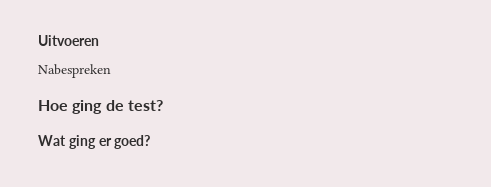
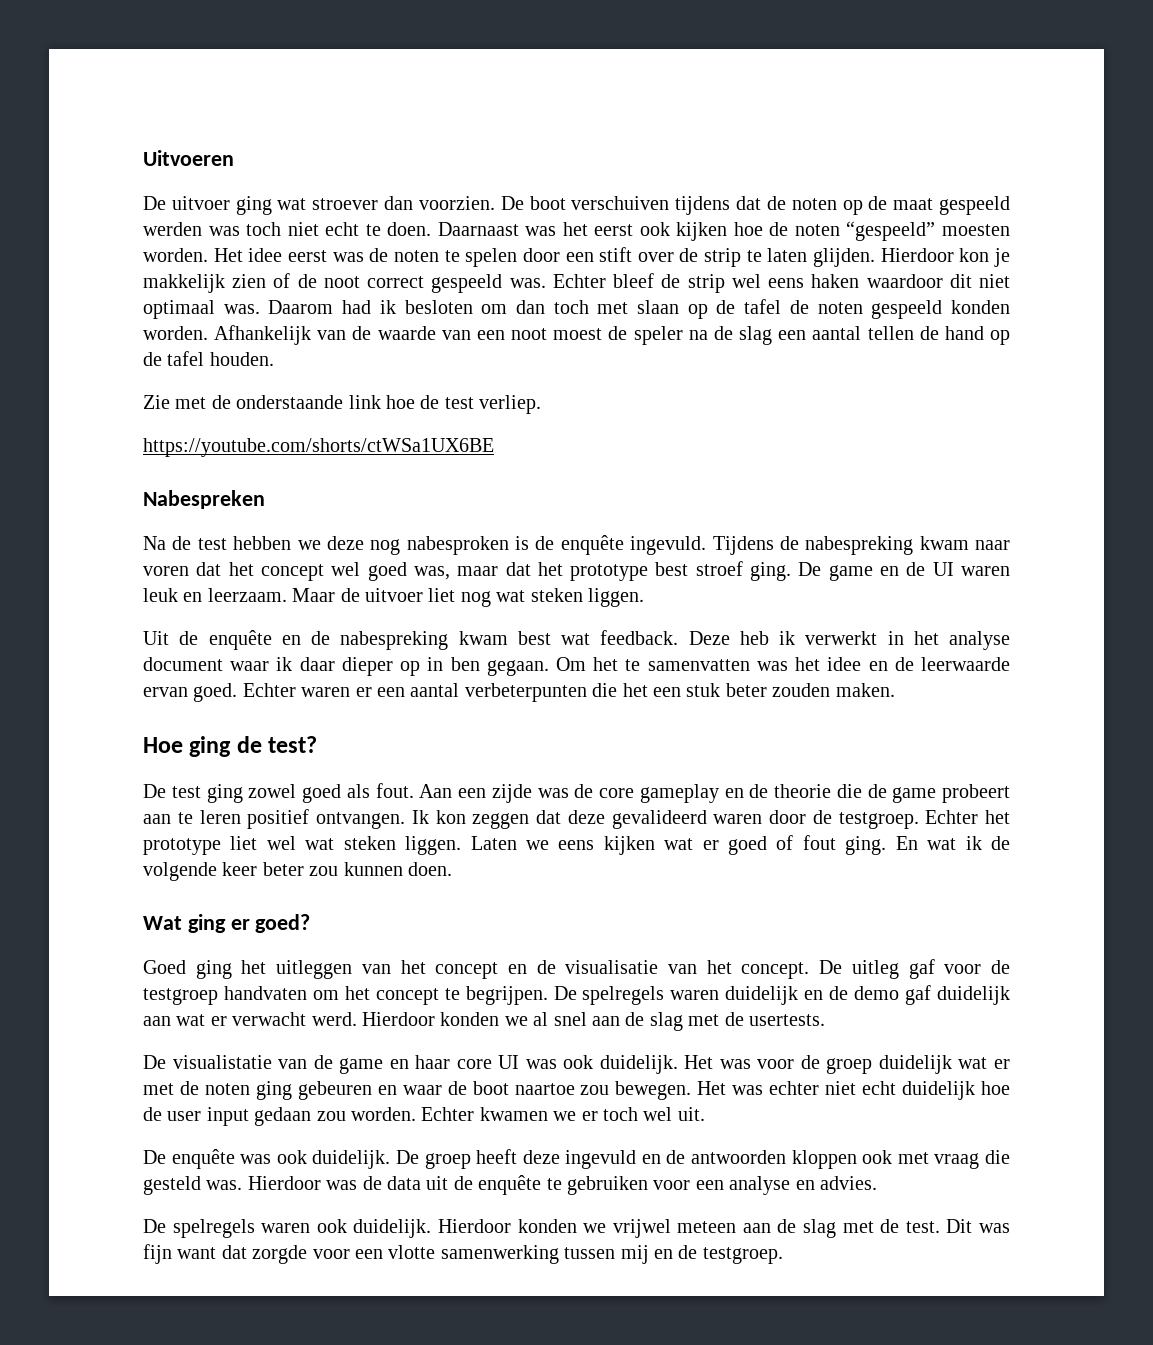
[38,64,111,78] [38,100,163,114] [38,135,151,149] Nabespreken // Hoe ging de test? // Wat ging er goed? -> [143,196,1011,215] [143,221,1010,241] [143,247,1010,267] [143,273,1011,293] [143,299,1011,319] [143,325,1010,345] [143,351,274,366] [143,395,542,414] [143,438,494,457] [143,490,265,509] [143,535,1010,555] [143,561,1010,581] [143,588,644,607] [143,630,1010,650] [143,657,1010,676] [143,683,895,702] [143,736,318,757] [143,783,1010,803] [143,809,1010,829] [143,835,1011,855] [143,862,452,881] [143,914,311,933] [143,959,1011,979] [143,985,1010,1005] [143,1012,825,1031] [143,1055,1010,1074] [143,1081,1011,1100] [143,1107,705,1126] [143,1149,1011,1169] [143,1175,877,1195] [143,1219,1011,1238] [143,1244,783,1264] De uitvoer ging wat stroever dan voorzien. De boot verschuiven tijdens dat de noten op de maat gespeeld werden was toch niet echt te doen. Daarnaast was het eerst ook kijken hoe de noten “gespeeld” moesten worden. Het idee eerst was de noten te spelen door een stift over de strip te laten glijden. Hierdoor kon je makkelijk zien of de noot correct gespeeld was. Echter bleef de strip wel eens haken waardoor dit niet optimaal was. Daarom had ik besloten om dan toch met slaan op de tafel de noten gespeeld konden worden. Afhankelijk van de waarde van een noot moest de speler na de slag een aantal tellen de hand op de tafel houden. // Zie met de onderstaande link hoe de test verliep. // https://youtube.com/shorts/ctWSa1UX6BE // Nabespreken // Na de test hebben we deze nog nabesproken is de enquête ingevuld. Tijdens de nabespreking kwam naar voren dat het concept wel goed was, maar dat het prototype best stroef ging. De game en de UI waren leuk en leerzaam. Maar de uitvoer liet nog wat steken liggen. // Uit de enquête en de nabespreking kwam best wat feedback. Deze heb ik verwerkt in het analyse document waar ik daar dieper op in ben gegaan. Om het te samenvatten was het idee en de leerwaarde ervan goed. Echter waren er een aantal verbeterpunten die het een stuk beter zouden maken. // Hoe ging de test? // De test ging zowel goed als fout. Aan een zijde was de core gameplay en de theorie die de game probeert aan te leren positief ontvangen. Ik kon zeggen dat deze gevalideerd waren door de testgroep. Echter het prototype liet wel wat steken liggen. Laten we eens kijken wat er goed of fout ging. En wat ik de volgende keer beter zou kunnen doen. // Wat ging er goed? // Goed ging het uitleggen van het concept en de visualisatie van het concept. De uitleg gaf voor de testgroep handvaten om het concept te begrijpen. De spelregels waren duidelijk en de demo gaf duidelijk aan wat er verwacht werd. Hierdoor konden we al snel aan de slag met de usertests. // De visualistatie van de game en haar core UI was ook duidelijk. Het was voor de groep duidelijk wat er met de noten ging gebeuren en waar de boot naartoe zou bewegen. Het was echter niet echt duidelijk hoe de user input gedaan zou worden. Echter kwamen we er toch wel uit. // De enquête was ook duidelijk. De groep heeft deze ingevuld en de antwoorden kloppen ook met vraag die gesteld was. Hierdoor was de data uit de enquête te gebruiken voor een analyse en advies. // De spelregels waren ook duidelijk. Hierdoor konden we vrijwel meteen aan de slag met de test. Dit was fijn want dat zorgde voor een vlotte samenwerking tussen mij en de testgroep.

